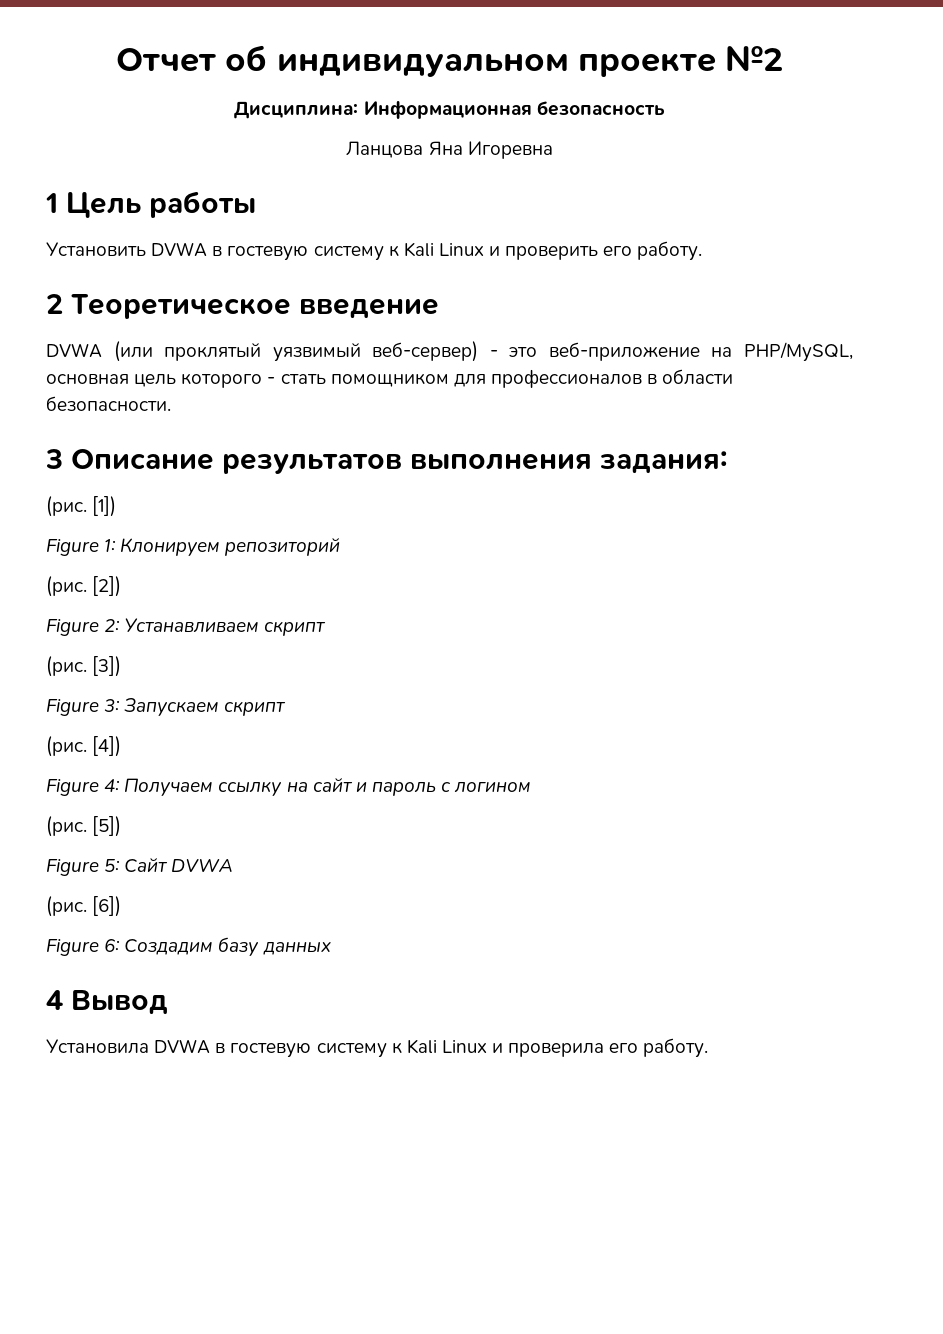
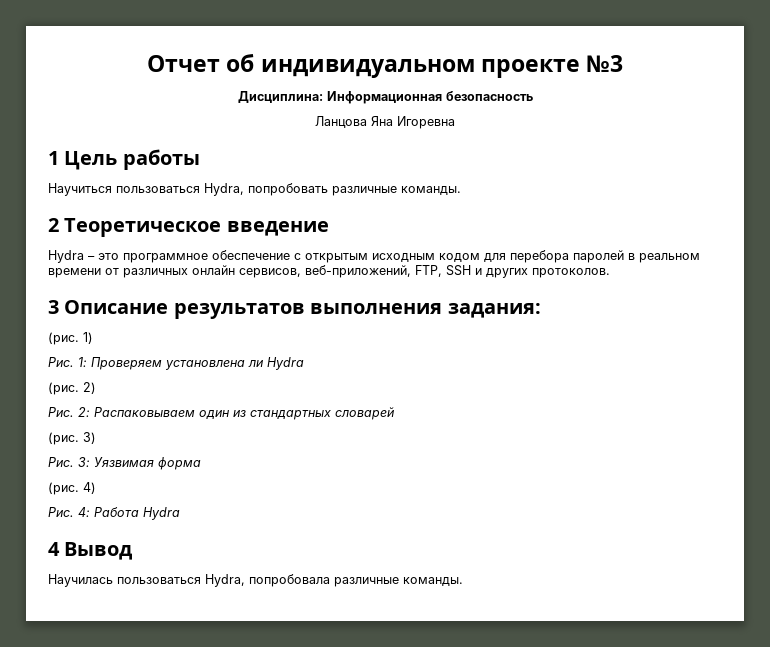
[725,46,784,71] №2 -> [585,55,623,72] №3
[46,241,703,261] [46,294,439,319] [46,341,853,362] [46,369,734,388] [46,396,171,411] Установить DVWA в гостевую систему к Kali Linux и проверить его работу. // 2 Теоретическое введение // DVWA (или проклятый уязвимый веб-сервер) - это веб-приложение на PHP/MySQL, основная цель которого - стать помощником для профессионалов в области безопасности. -> [48,183,461,196] [48,218,329,237] [48,250,700,263] [48,265,610,278] Научиться пользоваться Hydra, попробовать различные команды. // 2 Теоретическое введение // Hydra – это программное обеспечение с открытым исходным кодом для перебора паролей в реальном времени от различных онлайн сервисов, веб-приложений, FTP, SSH и других протоколов.
[92,496,117,517] [46,538,341,557] [46,576,122,597] [46,618,327,636] [46,656,122,677] [46,698,287,717] [46,736,122,757] [46,778,532,797] [46,816,122,837] [46,858,234,876] [46,896,122,917] [46,937,331,957] [46,990,168,1015] [46,1038,709,1058] [1]) // Figure 1: Клонируем репозиторий // (рис. [2]) // Figure 2: Устанавливаем скрипт // (рис. [3]) // Figure 3: Запускаем скрипт // (рис. [4]) // Figure 4: Получаем ссылку на сайт и пароль с логином // (рис. [5]) // Figure 5: Сайт DVWA // (рис. [6]) // Figure 6: Создадим базу данных // 4 Вывод // Установила DVWA в гостевую систему к Kali Linux и проверила его работу. -> [83,332,93,344] [48,357,304,370] [48,382,96,395] [48,407,394,420] [48,432,96,445] [48,457,201,470] [48,482,96,495] [48,507,180,520] [48,542,133,560] [48,574,463,587] 1) // Рис. 1: Проверяем установлена ли Hydra // (рис. 2) // Рис. 2: Распаковываем один из стандартных словарей // (рис. 3) // Рис. 3: Уязвимая форма // (рис. 4) // Рис. 4: Работа Hydra // 4 Вывод // Научилась пользоваться Hydra, попробовала различные команды.

